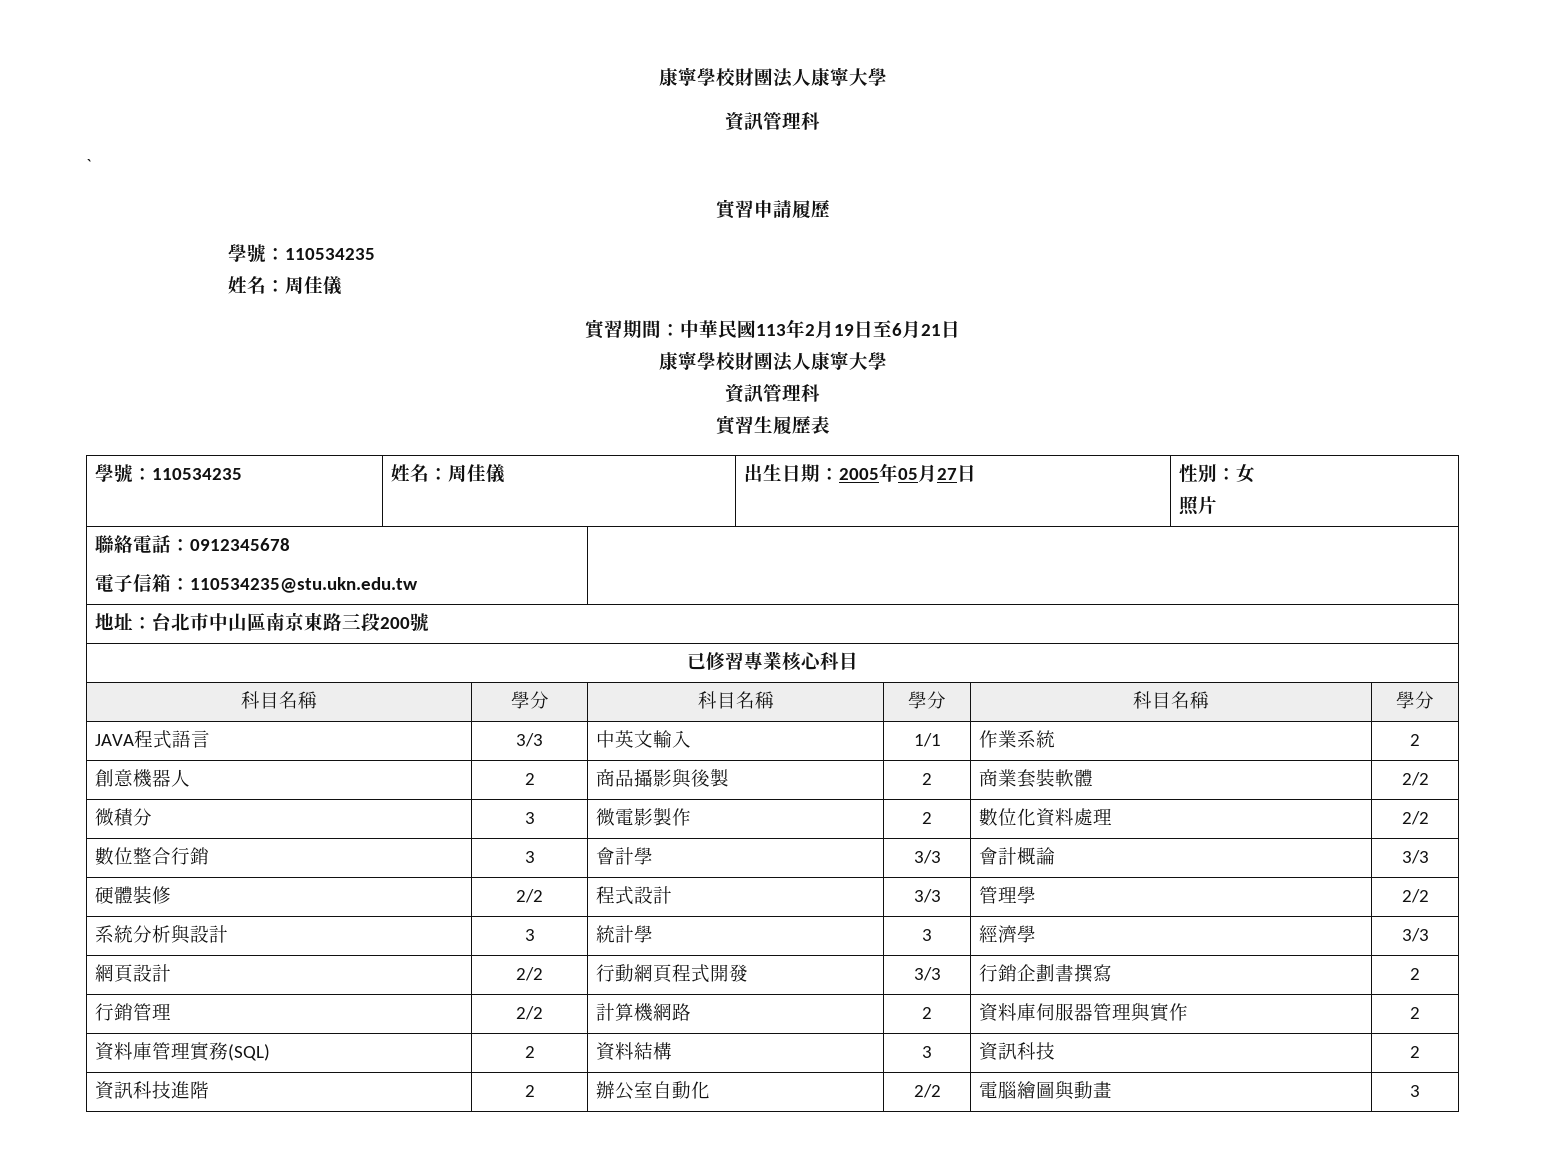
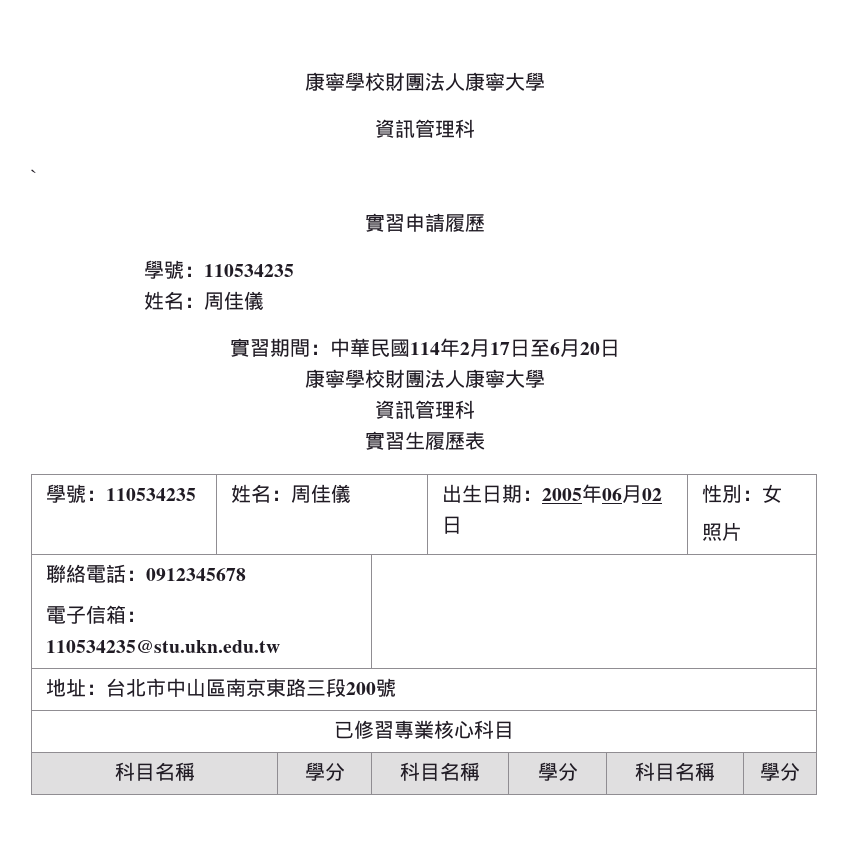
[756,324,786,336] 113 -> [409,342,440,355] 114
[834,324,854,336] 19 -> [489,342,510,355] 17
[921,324,941,336] 21 -> [579,342,600,355] 20
[897,464,957,483] 05月27 -> [601,485,662,503] 06月02
[94,730,210,749] [516,733,543,747] [595,730,691,748] [913,733,941,747] [978,730,1055,748] [1410,734,1420,746] [94,769,190,788] [524,773,535,785] [595,768,729,788] [922,773,932,785] [978,769,1093,788] [1401,772,1429,786] [94,808,152,827] [524,812,535,824] [595,807,691,826] [922,812,932,824] [978,808,1112,827] [1401,811,1429,825] [94,847,209,865] [524,851,535,863] [595,847,653,865] [913,850,941,864] [978,847,1055,865] [1401,850,1429,864] [94,886,171,904] [516,889,543,903] [595,886,672,905] [913,889,941,903] [978,886,1036,904] [1401,889,1429,903] [94,924,228,944] [524,929,535,941] [595,925,653,943] [922,929,932,941] [978,925,1036,943] [1401,928,1429,942] [94,964,171,983] [516,967,543,981] [595,964,748,983] [913,967,941,981] [978,964,1112,983] [1410,968,1420,980] [94,1003,171,1021] [516,1006,543,1020] [595,1003,691,1022] [922,1007,932,1019] [978,1002,1188,1022] [1410,1007,1420,1019] [94,1042,270,1061] [524,1046,535,1058] [595,1042,672,1061] [922,1046,932,1058] [978,1042,1055,1061] [1410,1046,1420,1058] [94,1081,209,1100] [524,1085,535,1097] [595,1081,710,1100] [913,1084,941,1098] [978,1080,1112,1100] [1410,1085,1420,1097] // JAVA程式語言 | 3/3 | 中英文輸入 | 1/1 | 作業系統 | 2 // 創意機器人 | 2 | 商品攝影與後製 | 2 | 商業套裝軟體 | 2/2 // 微積分 | 3 | 微電影製作 | 2 | 數位化資料處理 | 2/2 // 數位整合行銷 | 3 | 會計學 | 3/3 | 會計概論 | 3/3 // 硬體裝修 | 2/2 | 程式設計 | 3/3 | 管理學 | 2/2 // 系統分析與設計 | 3 | 統計學 | 3 | 經濟學 | 3/3 // 網頁設計 | 2/2 | 行動網頁程式開發 | 3/3 | 行銷企劃書撰寫 | 2 // 行銷管理 | 2/2 | 計算機網路 | 2 | 資料庫伺服器管理與實作 | 2 // 資料庫管理實務(SQL) | 2 | 資料結構 | 3 | 資訊科技 | 2 // 資訊科技進階 | 2 | 辦公室自動化 | 2/2 | 電腦繪圖與動畫 | 3 -> (800, 771) none

